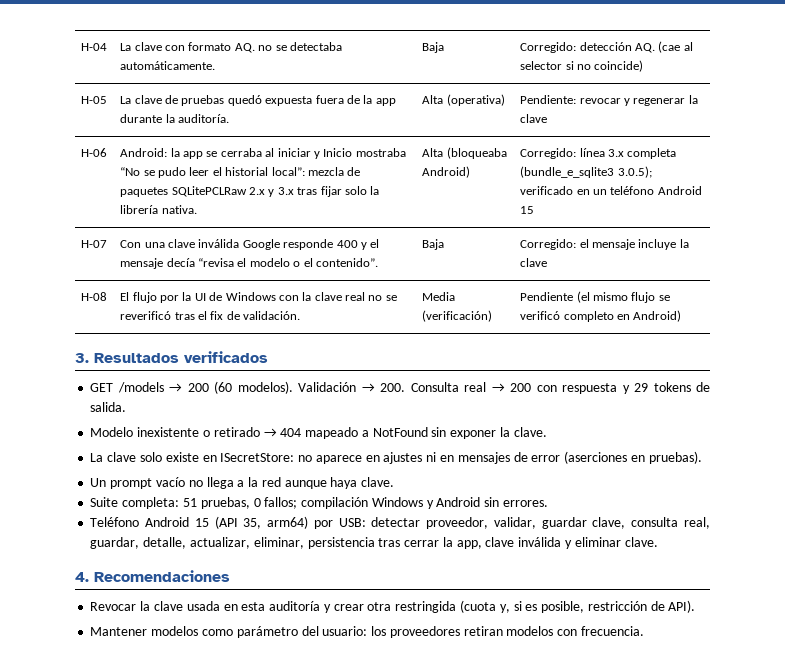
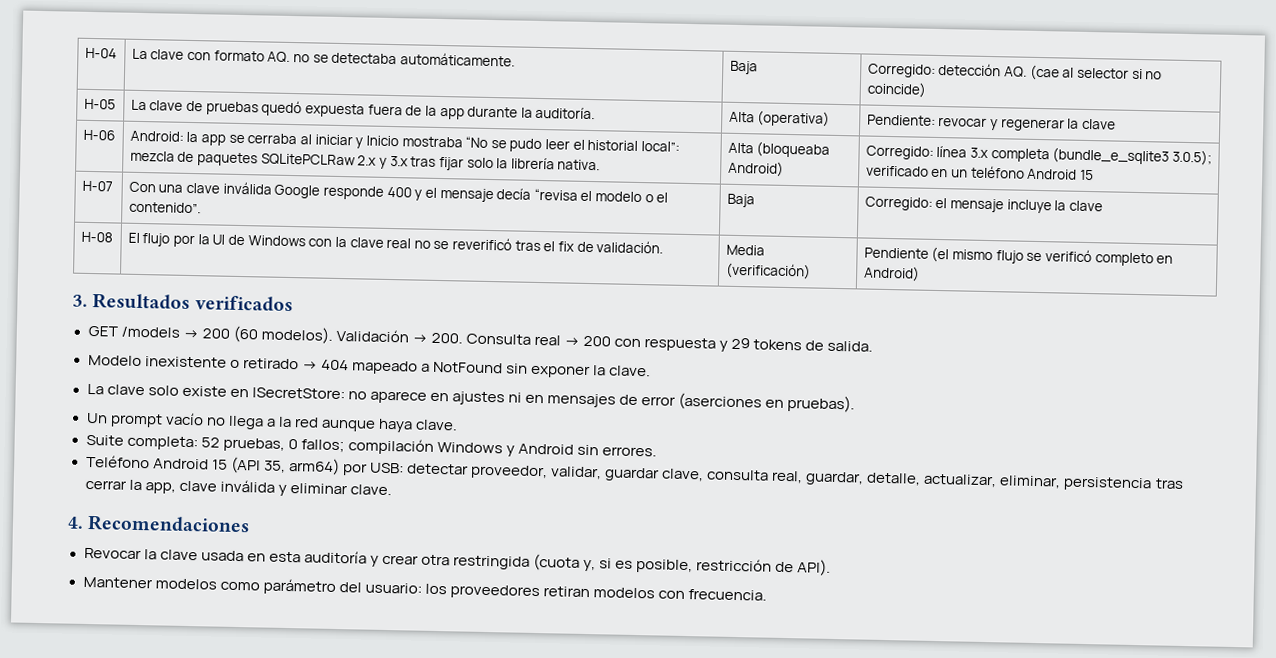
[182,498,197,507] 51 -> [200,437,220,448] 52

